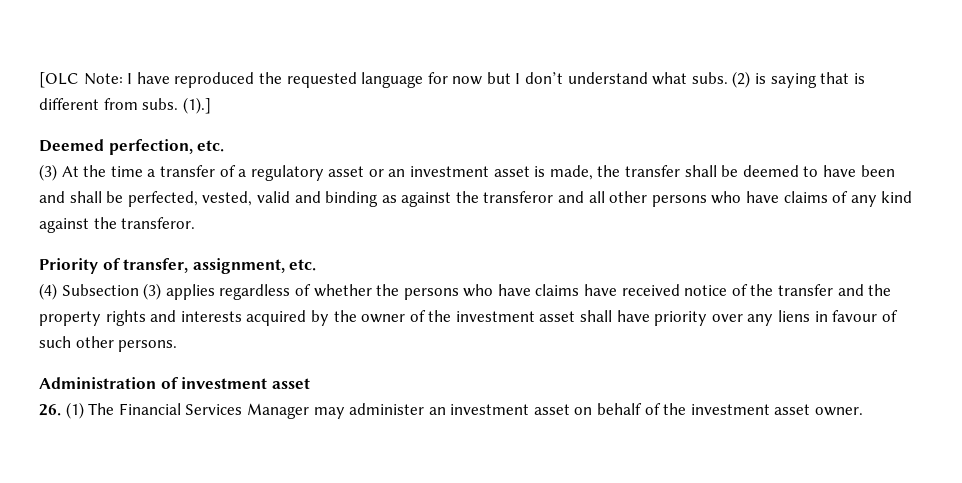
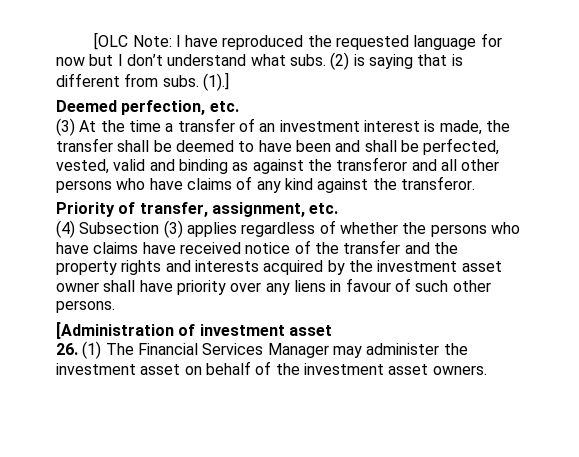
[238,165,530,181] a regulatory asset or an investment asset -> [259,120,420,132] an investment interest
[361,310,576,323] owner of the investment asset -> [377,260,502,272] [56,282,99,292] investment asset owner
[39,377,156,389] Administration -> [56,322,174,339] [Administration
[428,407,446,415] an -> [443,343,468,355] the
[815,407,864,416] owner. -> [432,365,487,375] owners.

